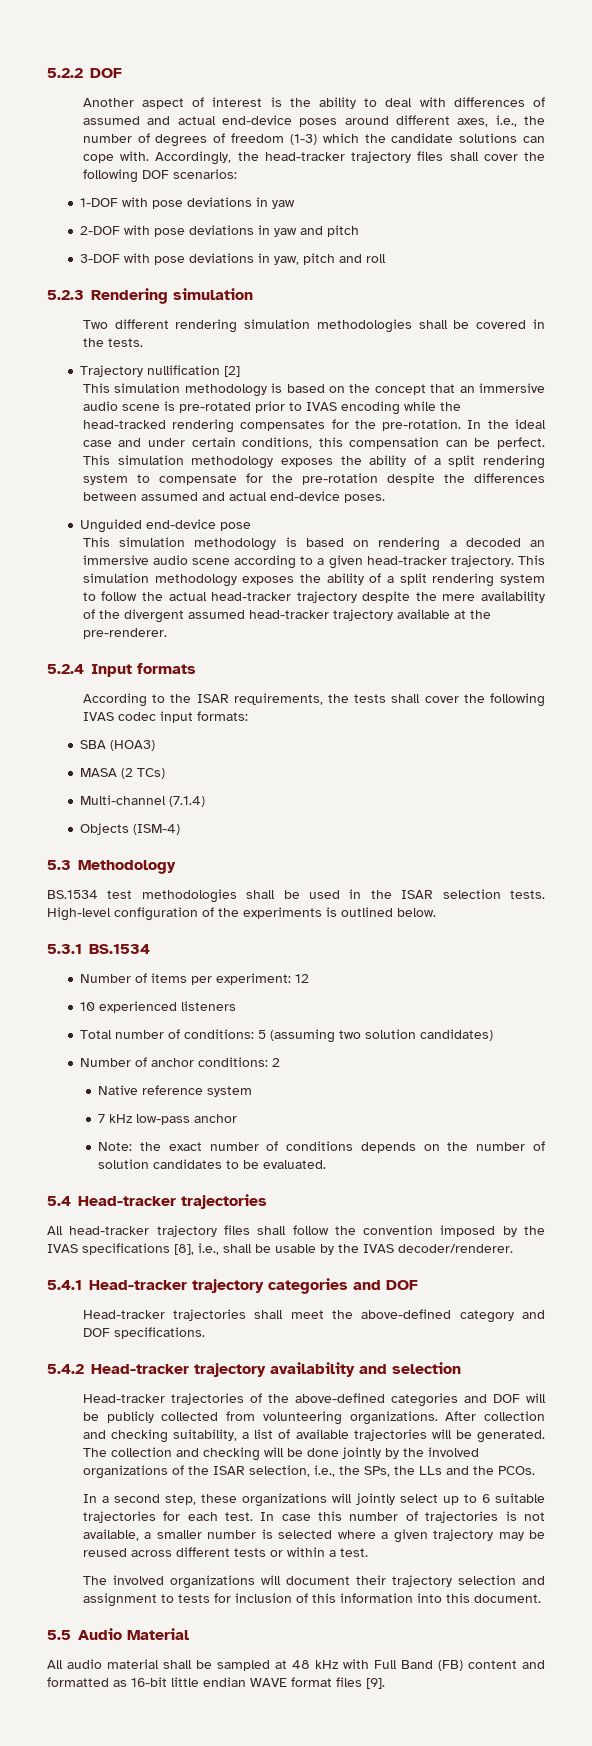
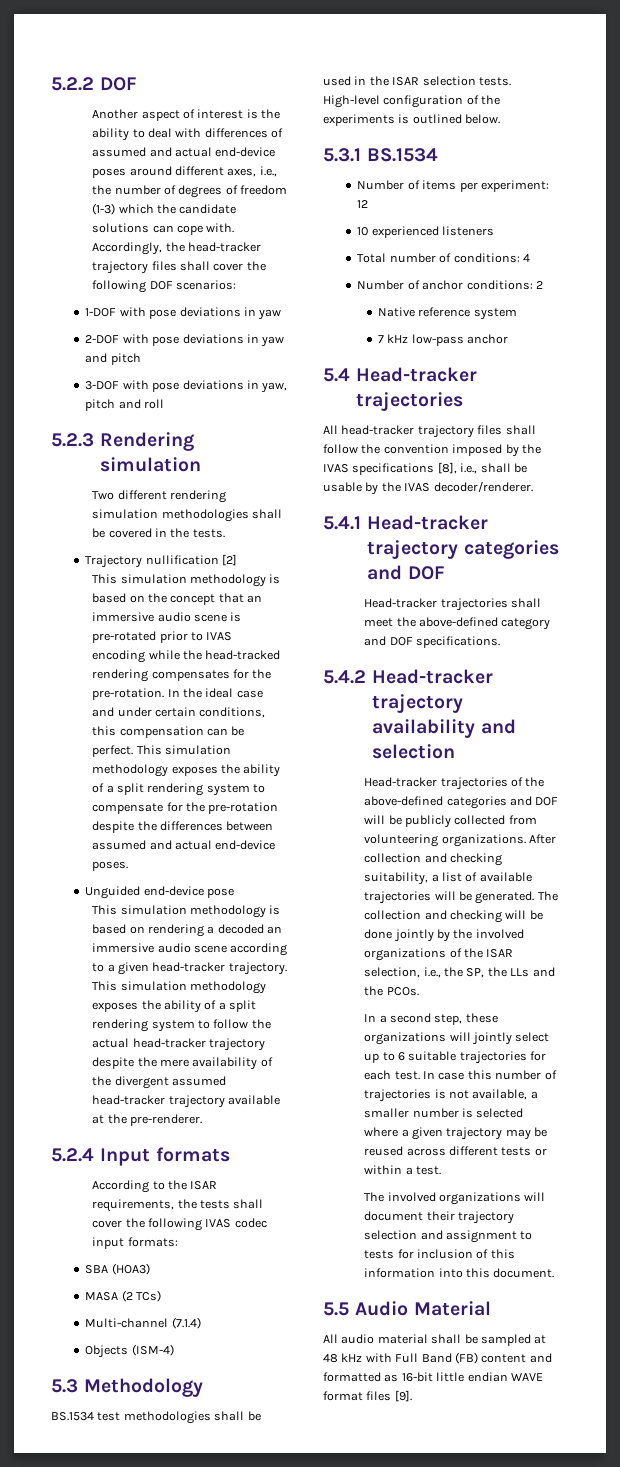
[258,1029,494,1043] 5 (assuming two solution candidates) -> [522,254,530,262] 4
[98,1141,545,1153] [98,1159,327,1169] // Note: the exact number of conditions depends on the number of solution candidates to be evaluated. -> (509, 339) none
[363,1466,390,1477] SPs, -> [466,968,485,978] SP,

